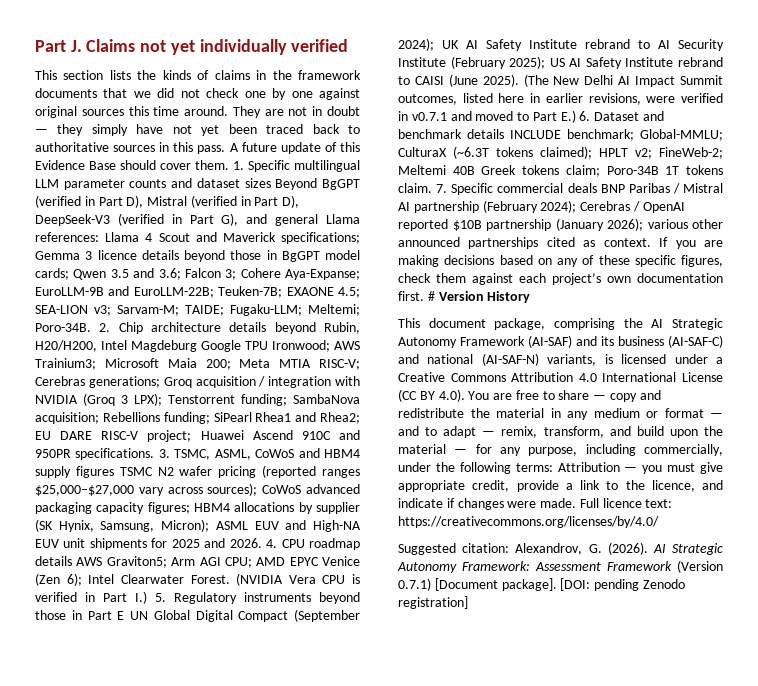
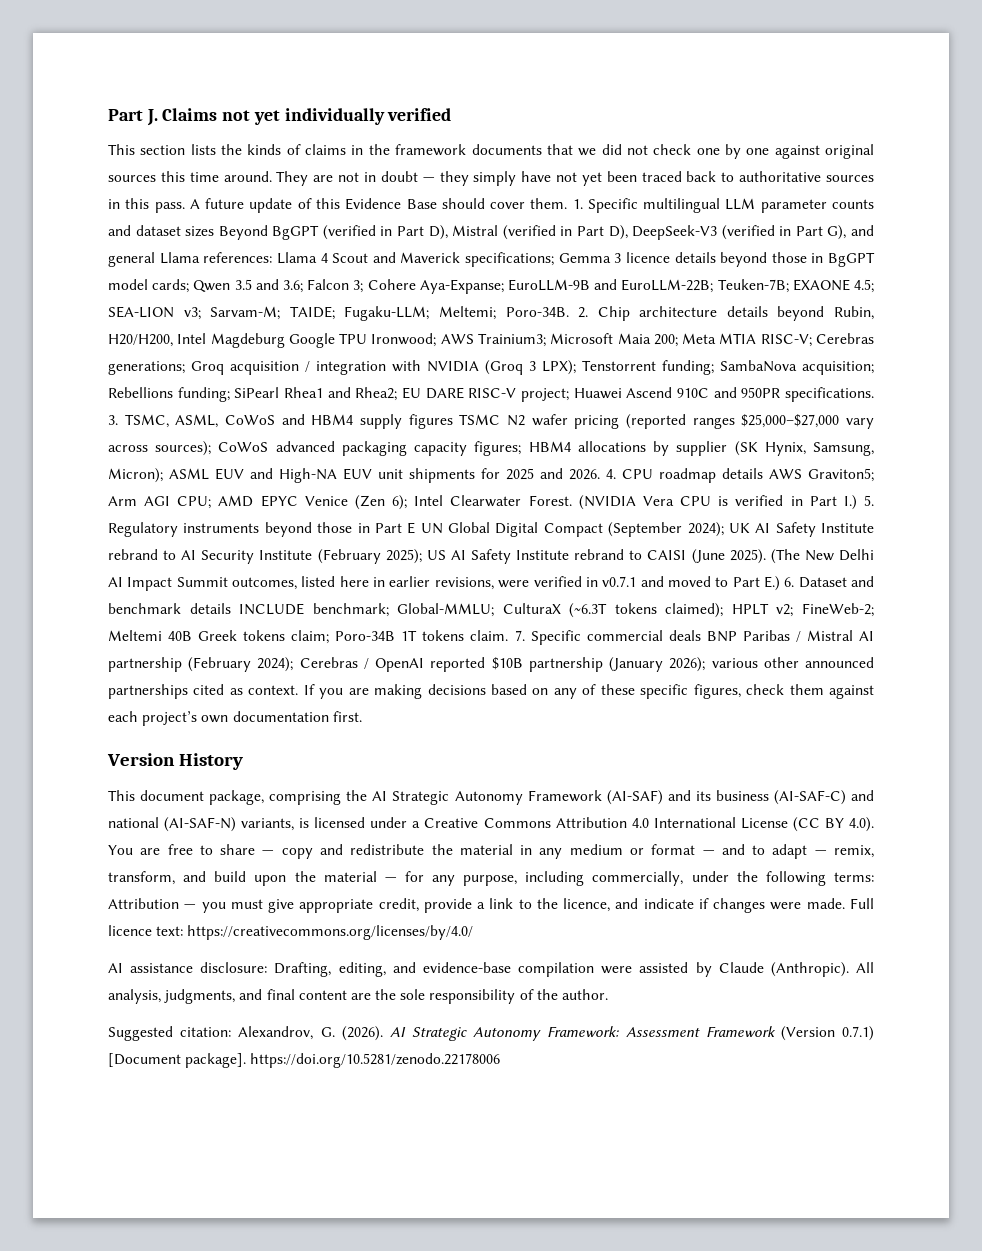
[427,291,435,301] # -> (362, 716) //
(659, 522) none -> [108,962,875,977] [108,989,609,1004] // AI assistance disclosure: Drafting, editing, and evidence-base compilation were assisted by Claude (Anthropic). All analysis, judgments, and final content are the sole responsibility of the author.
[560,578,685,591] [398,596,468,609] [DOI: pending Zenodo registration] -> [250,1053,501,1068] https://doi.org/10.5281/zenodo.22178006

